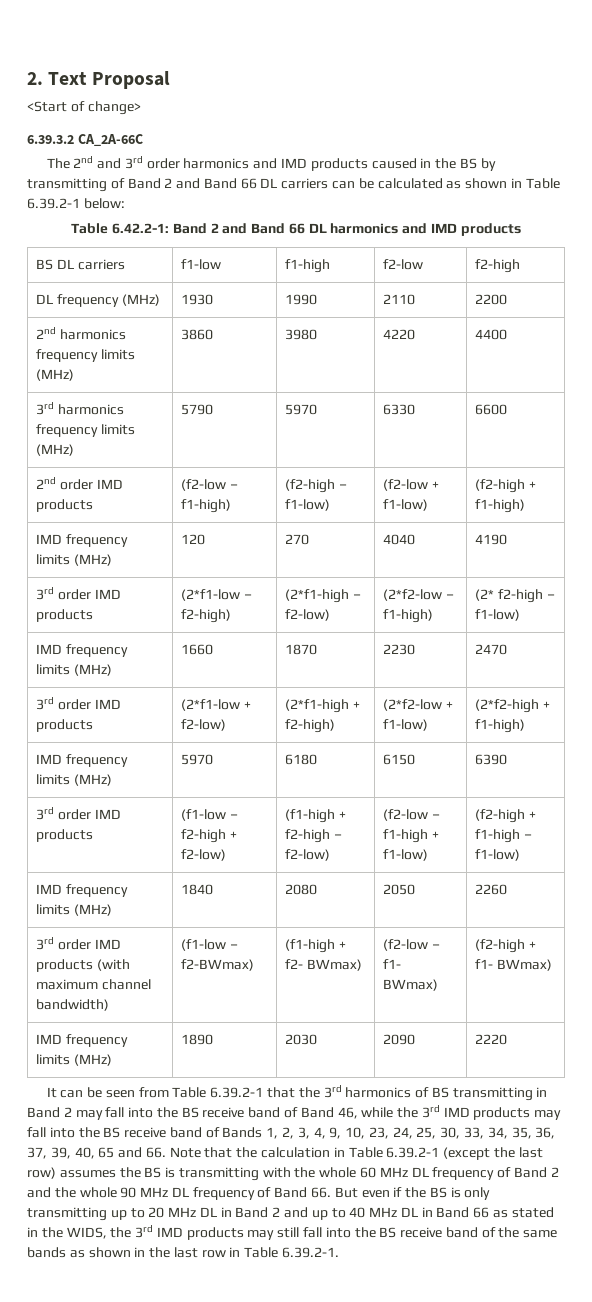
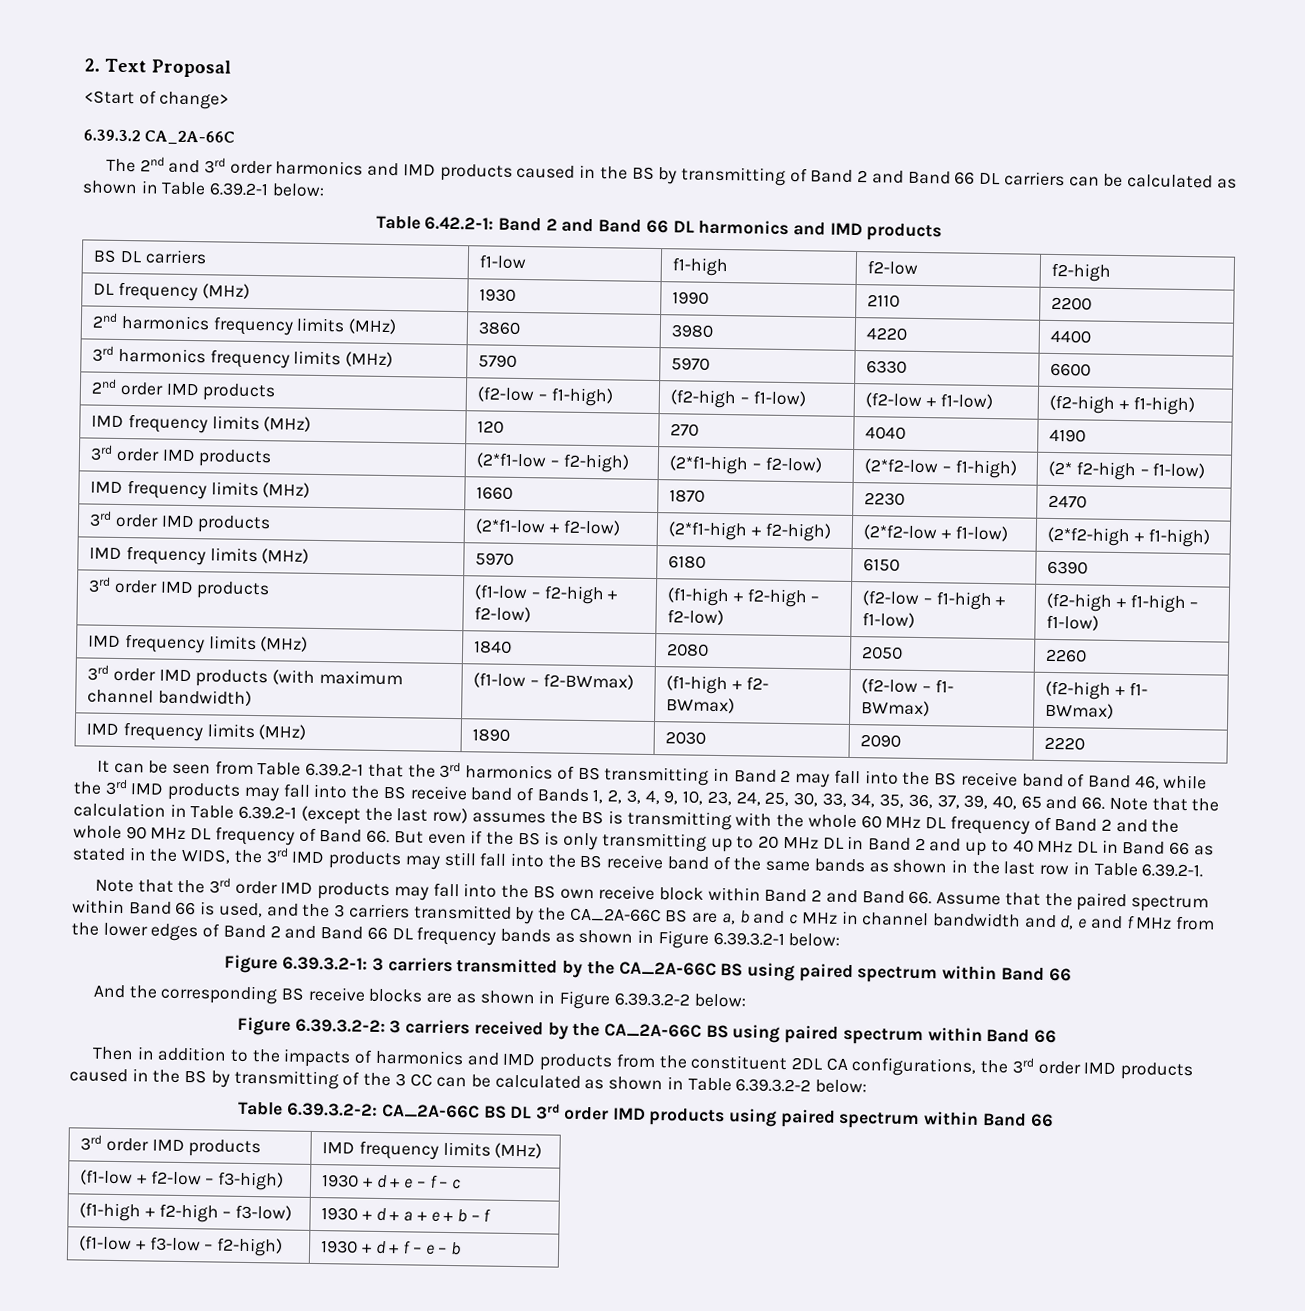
(340, 1252) none -> [94,877,1209,913] [72,899,1216,931] [71,922,841,949] [224,954,1072,984] [92,984,746,1010] [236,1016,1058,1046] [91,1046,1194,1081] [69,1068,868,1094] [238,1101,1054,1130] [80,1134,262,1158] [322,1140,543,1160] [79,1169,285,1191] [321,1174,462,1190] [79,1202,293,1223] [321,1207,492,1223] [79,1235,284,1257] [320,1240,462,1256] // Note that the 3rd order IMD products may fall into the BS own receive block within Band 2 and Band 66. Assume that the paired spectrum within Band 66 is used, and the 3 carriers transmitted by the CA_2A-66C BS are a, b and c MHz in channel bandwidth and d, e and f MHz from the lower edges of Band 2 and Band 66 DL frequency bands as shown in Figure 6.39.3.2-1 below: // Figure 6.39.3.2-1: 3 carriers transmitted by the CA_2A-66C BS using paired spectrum within Band 66 // And the corresponding BS receive blocks are as shown in Figure 6.39.3.2-2 below: // Figure 6.39.3.2-2: 3 carriers received by the CA_2A-66C BS using paired spectrum within Band 66 // Then in addition to the impacts of harmonics and IMD products from the constituent 2DL CA configurations, the 3rd order IMD products caused in the BS by transmitting of the 3 CC can be calculated as shown in Table 6.39.3.2-2 below: // Table 6.39.3.2-2: CA_2A-66C BS DL 3rd order IMD products using paired spectrum within Band 66 // 3rd order IMD products | IMD frequency limits (MHz) // (f1-low + f2-low – f3-high) | 1930 + d + e – f – c // (f1-high + f2-high – f3-low) | 1930 + d + a + e + b – f // (f1-low + f3-low – f2-high) | 1930 + d + f – e – b

